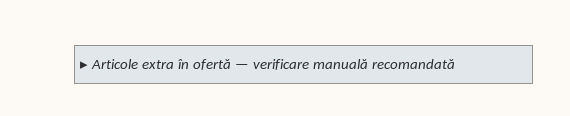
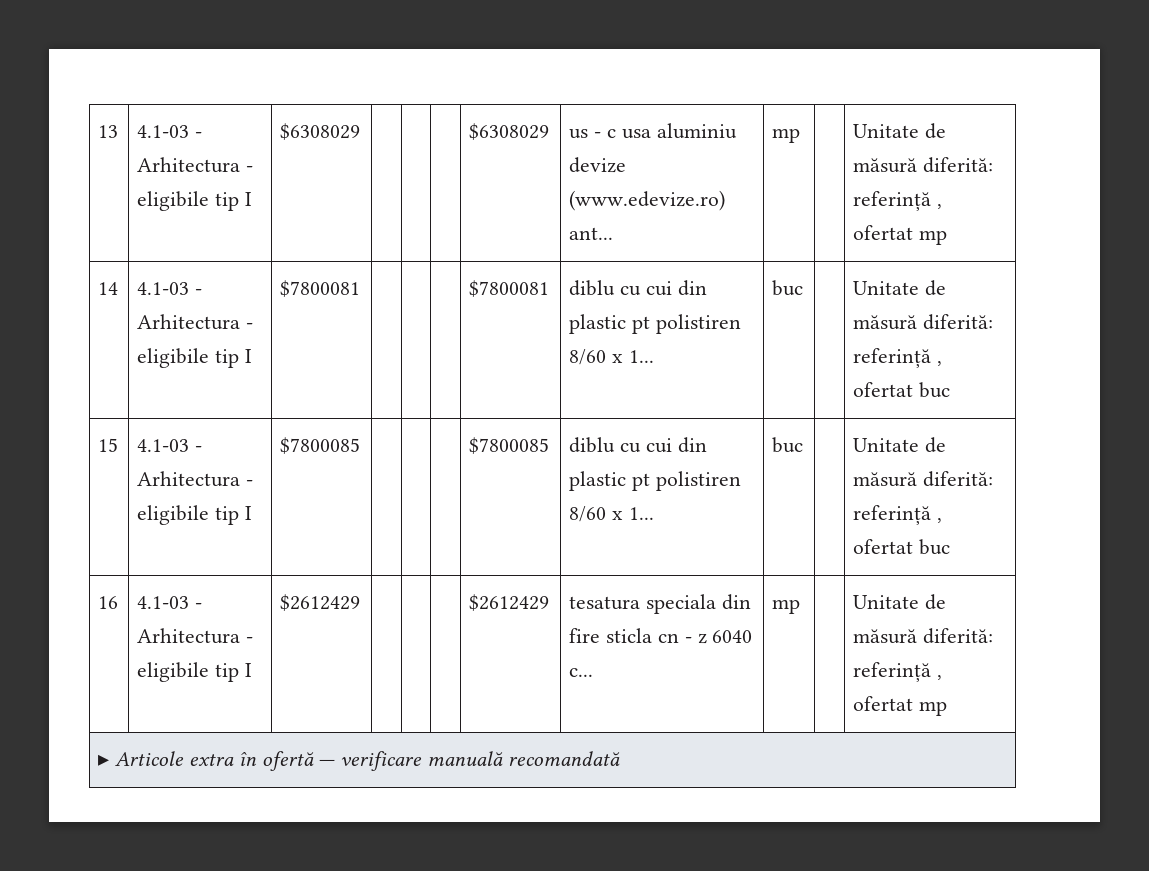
(80, 65) none -> [98,125,119,138] [137,125,203,138] [137,157,254,173] [137,191,253,211] [280,123,361,140] [469,123,550,140] [569,123,737,139] [569,157,627,173] [569,190,726,211] [569,227,614,240] [772,128,801,143] [853,123,947,139] [853,157,994,173] [853,191,943,211] [853,225,948,245] [98,282,119,295] [137,282,203,295] [137,314,254,330] [137,348,253,368] [280,280,361,297] [469,280,550,297] [569,280,707,296] [569,314,742,334] [569,349,655,365] [772,280,804,296] [853,280,947,296] [853,314,994,330] [853,348,943,368] [853,382,951,398] [98,438,119,452] [137,439,203,452] [137,471,254,487] [137,505,253,525] [280,437,361,454] [469,437,550,454] [569,437,707,453] [569,471,742,491] [569,506,655,522] [772,437,804,453] [853,437,947,453] [853,471,994,487] [853,505,943,525] [853,539,951,555] [98,596,119,609] [137,596,203,609] [137,628,254,644] [137,662,253,682] [280,594,361,611] [469,594,550,611] [569,594,752,614] [569,628,753,644] [569,668,594,677] [772,599,801,614] [853,594,947,610] [853,628,994,644] [853,662,943,682] [853,696,948,716] 13 | 4.1-03 - Arhitectura - eligibile tip I | $6308029 | | | | $6308029 | us - c usa aluminiu devize (www.edevize.ro) ant... | mp | | Unitate de măsură diferită: referință , ofertat mp // 14 | 4.1-03 - Arhitectura - eligibile tip I | $7800081 | | | | $7800081 | diblu cu cui din plastic pt polistiren 8/60 x 1... | buc | | Unitate de măsură diferită: referință , ofertat buc // 15 | 4.1-03 - Arhitectura - eligibile tip I | $7800085 | | | | $7800085 | diblu cu cui din plastic pt polistiren 8/60 x 1... | buc | | Unitate de măsură diferită: referință , ofertat buc // 16 | 4.1-03 - Arhitectura - eligibile tip I | $2612429 | | | | $2612429 | tesatura speciala din fire sticla cn - z 6040 c... | mp | | Unitate de măsură diferită: referință , ofertat mp //

